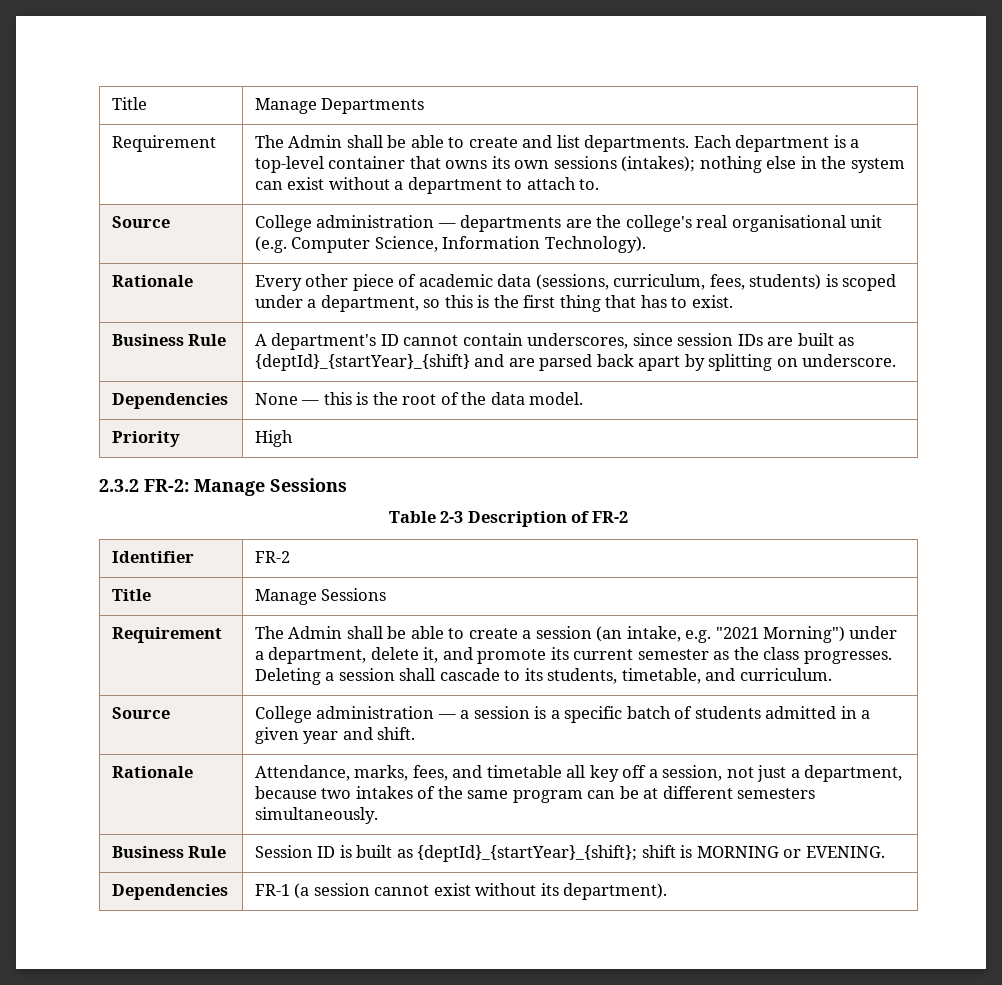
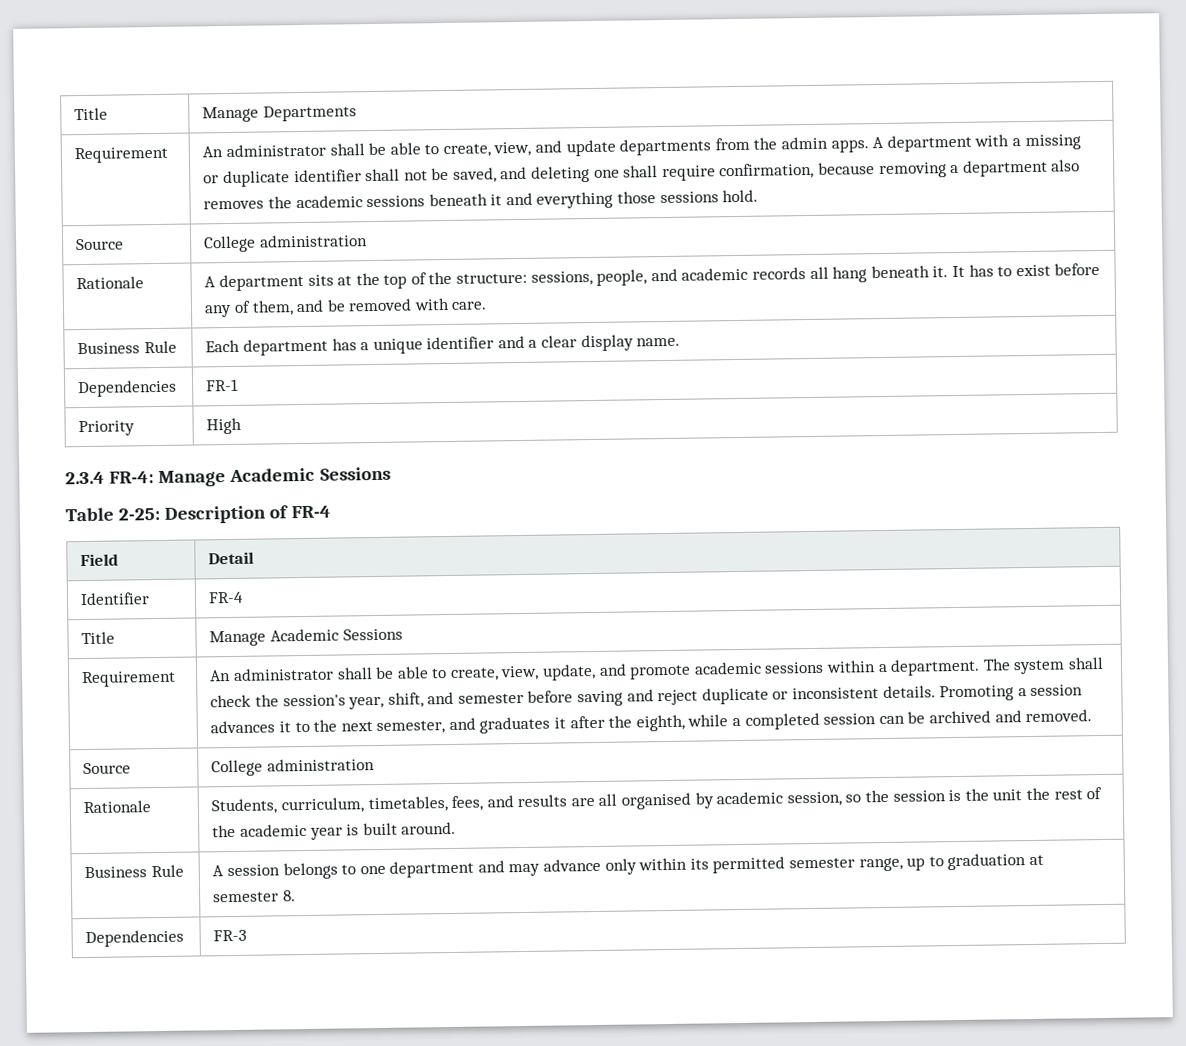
[255,135,859,152] [255,156,905,173] [255,177,600,194] [112,216,171,228] [255,215,883,232] [255,236,646,253] [112,275,194,287] [255,274,897,291] [255,295,733,312] [112,334,227,346] [255,333,855,350] [255,354,897,371] [112,393,229,409] [255,392,584,405] [112,431,181,447] [255,430,294,447] [99,478,347,496] [388,511,629,527] [112,551,195,563] [255,551,291,563] [112,589,152,601] [255,588,387,605] [112,627,223,643] [255,626,898,643] [255,647,892,664] [255,668,832,685] [112,707,171,719] [255,706,870,723] [255,727,416,744] [112,766,194,778] [255,765,902,782] [255,786,816,803] [255,807,379,824] [112,846,227,858] [255,845,885,862] [112,884,229,900] [255,883,668,900] The Admin shall be able to create and list departments. Each department is a top-level container that owns its own sessions (intakes); nothing else in the system can exist without a department to attach to. // Source | College administration — departments are the college's real organisational unit (e.g. Computer Science, Information Technology). // Rationale | Every other piece of academic data (sessions, curriculum, fees, students) is scoped under a department, so this is the first thing that has to exist. // Business Rule | A department's ID cannot contain underscores, since session IDs are built as {deptId}_{startYear}_{shift} and are parsed back apart by splitting on underscore. // Dependencies | None — this is the root of the data model. // Priority | High // 2.3.2 FR-2: Manage Sessions // Table 2-3 Description of FR-2 // Identifier | FR-2 // Title | Manage Sessions // Requirement | The Admin shall be able to create a session (an intake, e.g. "2021 Morning") under a department, delete it, and promote its current semester as the class progresses. Deleting a session shall cascade to its students, timetable, and curriculum. // Source | College administration — a session is a specific batch of students admitted in a given year and shift. // Rationale | Attendance, marks, fees, and timetable all key off a session, not just a department, because two intakes of the same program can be at different semesters simultaneously. // Business Rule | Session ID is built as {deptId}_{startYear}_{shift}; shift is MORNING or EVENING. // Dependencies | FR-1 (a session cannot exist without its department). -> [202,134,1081,158] [203,159,1081,188] [203,189,759,210] [76,238,125,251] [204,234,368,253] [76,276,145,290] [204,262,1101,292] [204,297,488,318] [77,340,177,355] [205,334,681,356] [77,379,178,398] [205,378,240,392] [78,420,136,437] [206,417,243,435] [65,466,391,487] [65,505,331,524] [80,553,120,567] [208,551,255,565] [80,592,151,606] [208,591,245,604] [81,631,116,645] [209,628,403,647] [82,670,177,688] [209,656,1104,682] [210,684,1084,710] [210,709,1093,734] [83,762,132,775] [211,758,375,777] [83,800,152,814] [211,786,1103,815] [212,821,457,840] [84,864,184,879] [212,853,1044,880] [213,890,296,903] [85,929,185,948] [213,929,248,942] An administrator shall be able to create, view, and update departments from the admin apps. A department with a missing or duplicate identifier shall not be saved, and deleting one shall require confirmation, because removing a department also removes the academic sessions beneath it and everything those sessions hold. // Source | College administration // Rationale | A department sits at the top of the structure: sessions, people, and academic records all hang beneath it. It has to exist before any of them, and be removed with care. // Business Rule | Each department has a unique identifier and a clear display name. // Dependencies | FR-1 // Priority | High // 2.3.4 FR-4: Manage Academic Sessions // Table 2-25: Description of FR-4 // Field | Detail // Identifier | FR-4 // Title | Manage Academic Sessions // Requirement | An administrator shall be able to create, view, update, and promote academic sessions within a department. The system shall check the session's year, shift, and semester before saving and reject duplicate or inconsistent details. Promoting a session advances it to the next semester, and graduates it after the eighth, while a completed session can be archived and removed. // Source | College administration // Rationale | Students, curriculum, timetables, fees, and results are all organised by academic session, so the session is the unit the rest of the academic year is built around. // Business Rule | A session belongs to one department and may advance only within its permitted semester range, up to graduation at semester 8. // Dependencies | FR-3

